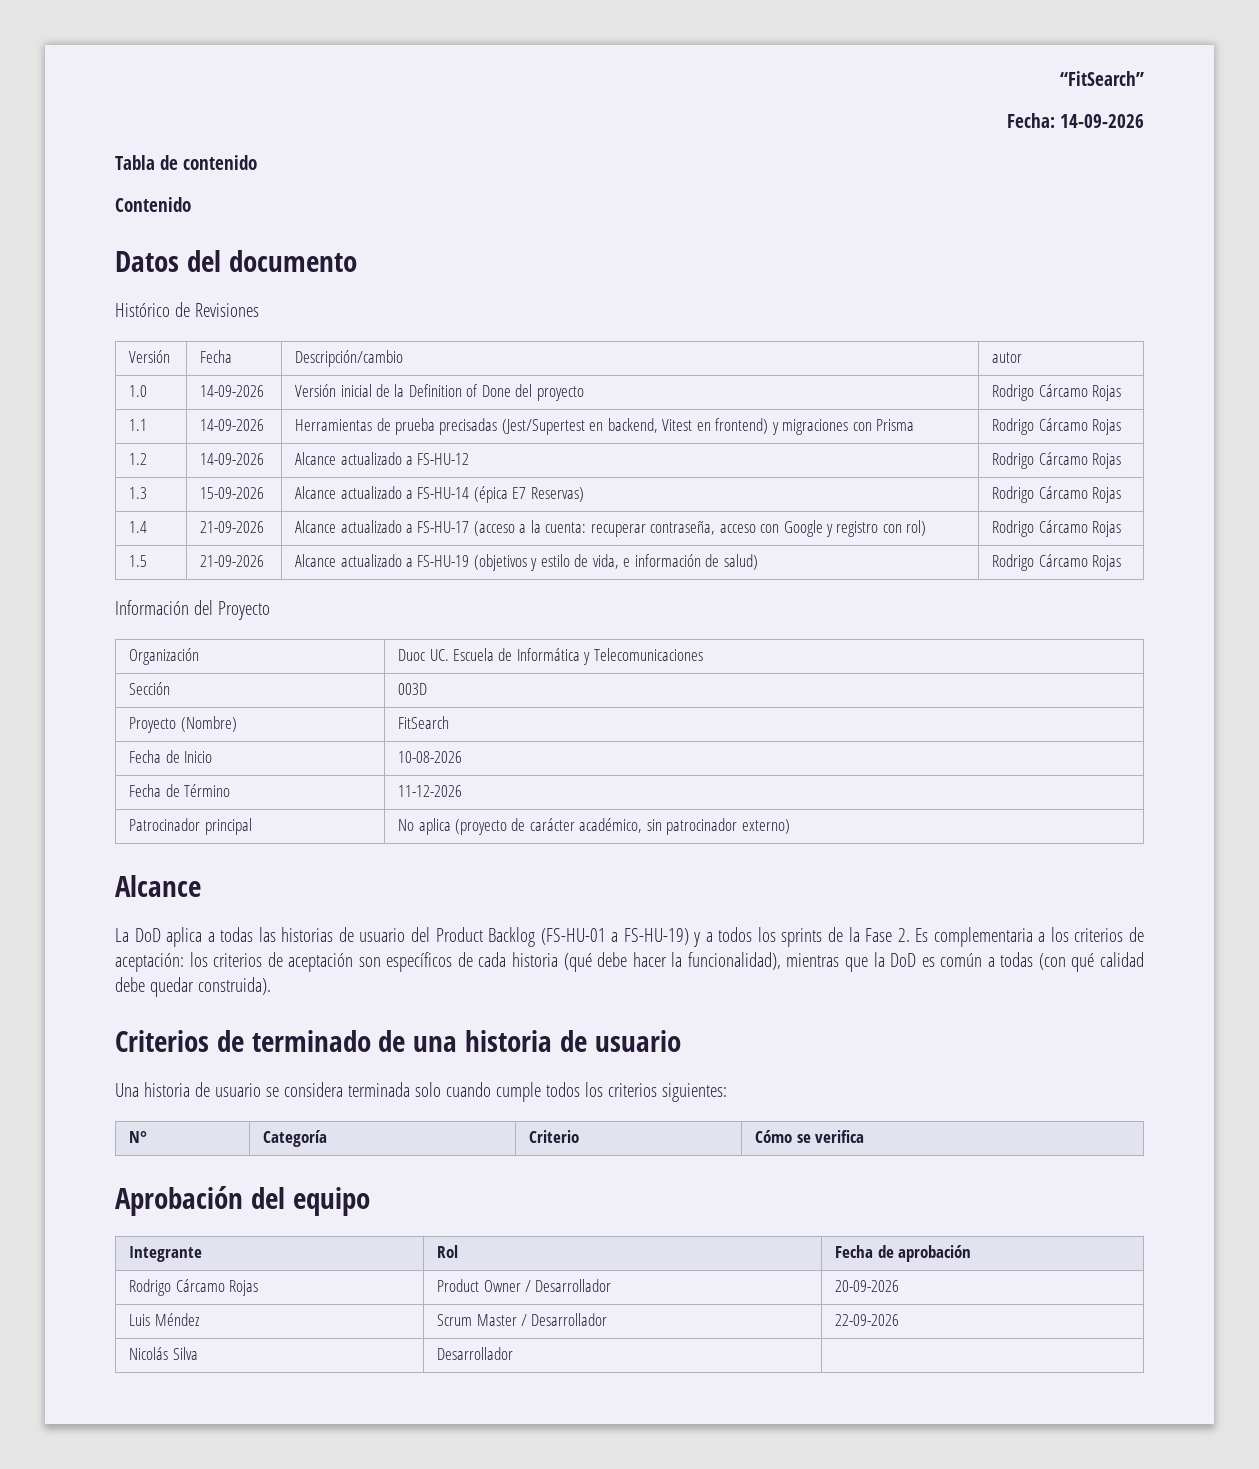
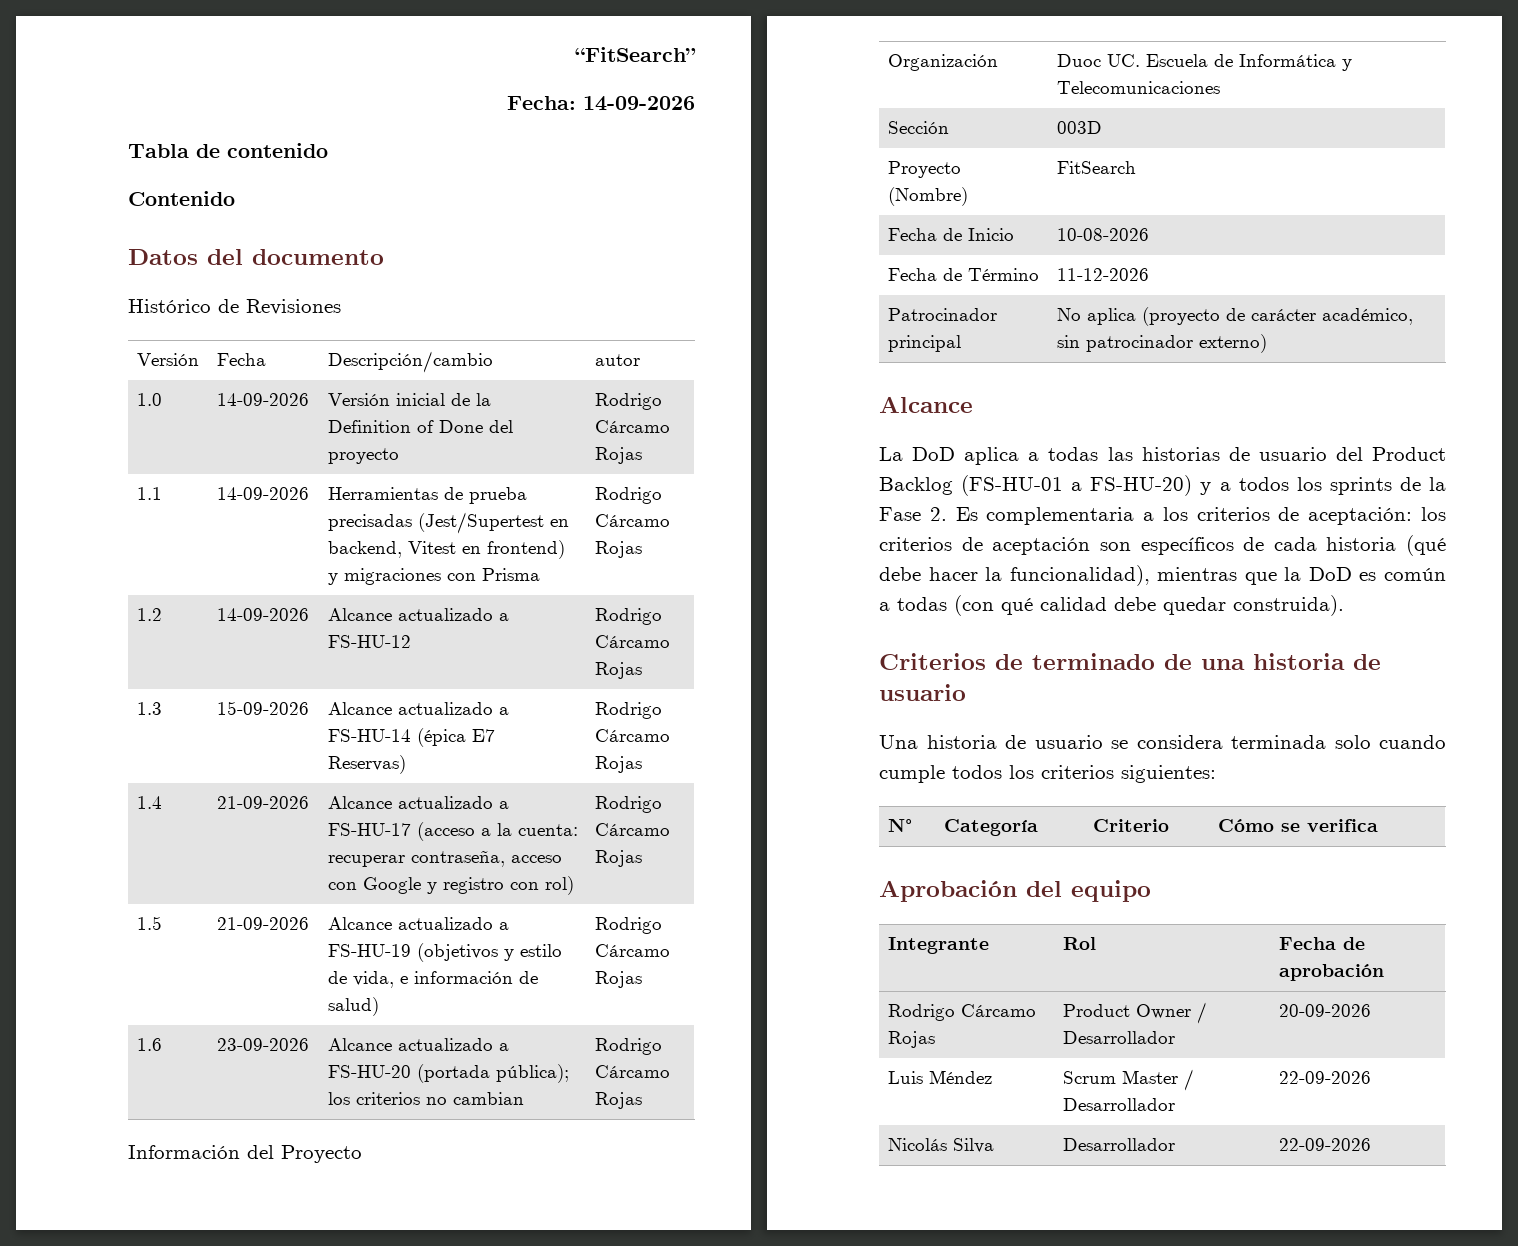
(1121, 563) none -> [136,1038,162,1051] [216,1038,309,1051] [327,1038,509,1051] [327,1064,569,1083] [327,1092,524,1105] [594,1038,662,1055] [594,1065,670,1078] [594,1092,642,1109] // 1.6 | 23-09-2026 | Alcance actualizado a FS-HU-20 (portada pública); los criterios no cambian | Rodrigo Cárcamo Rojas
[623,928,689,945] FS-HU-19) -> [1090,475,1193,496] FS-HU-20)
(514, 1353) none -> [1278,1138,1371,1151] 22-09-2026

